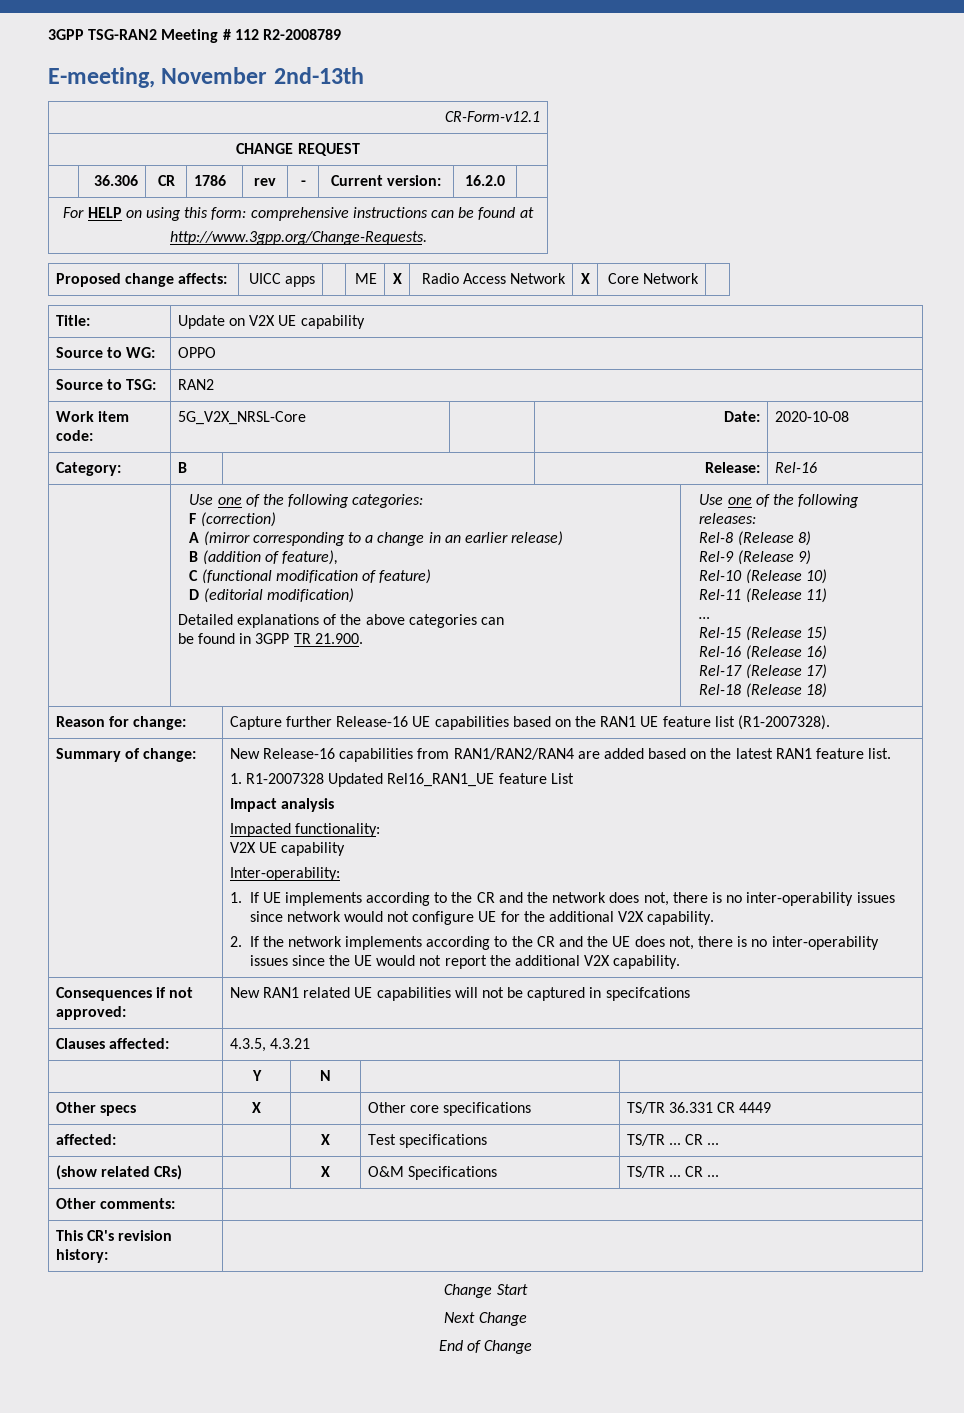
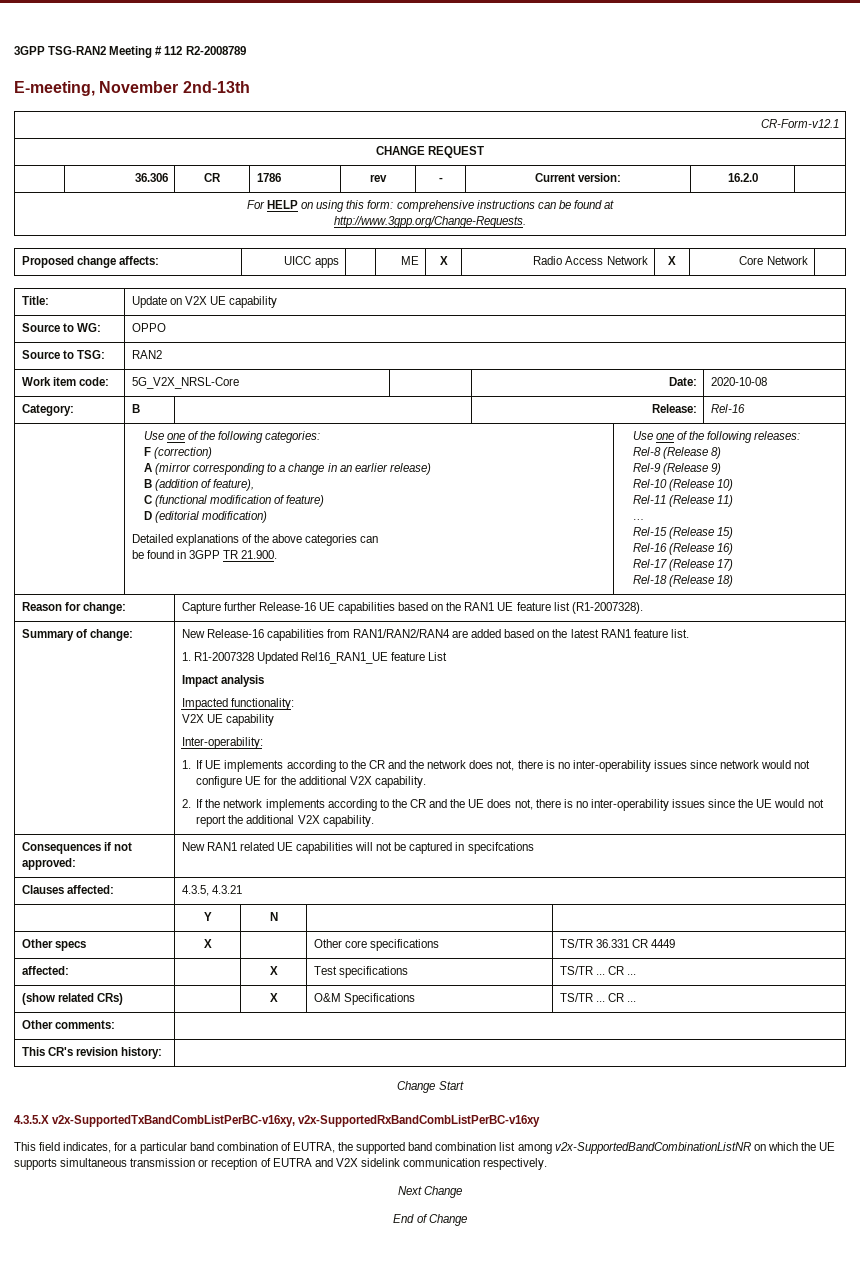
(528, 1289) none -> [14,1115,541,1127] [14,1142,836,1154] [14,1158,548,1170] // 4.3.5.X v2x-SupportedTxBandCombListPerBC-v16xy, v2x-SupportedRxBandCombListPerBC-v16xy // This field indicates, for a particular band combination of EUTRA, the supported band combination list among v2x-SupportedBandCombinationListNR on which the UE supports simultaneous transmission or reception of EUTRA and V2X sidelink communication respectively.

